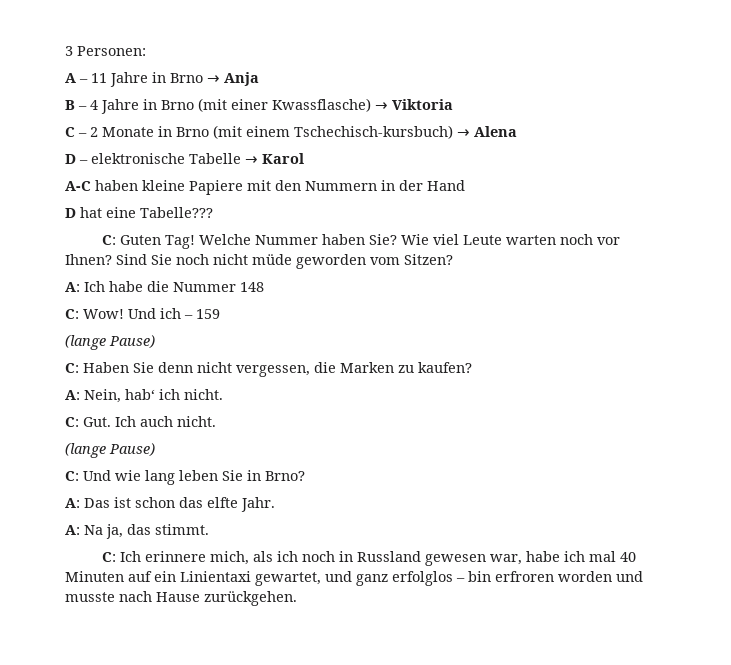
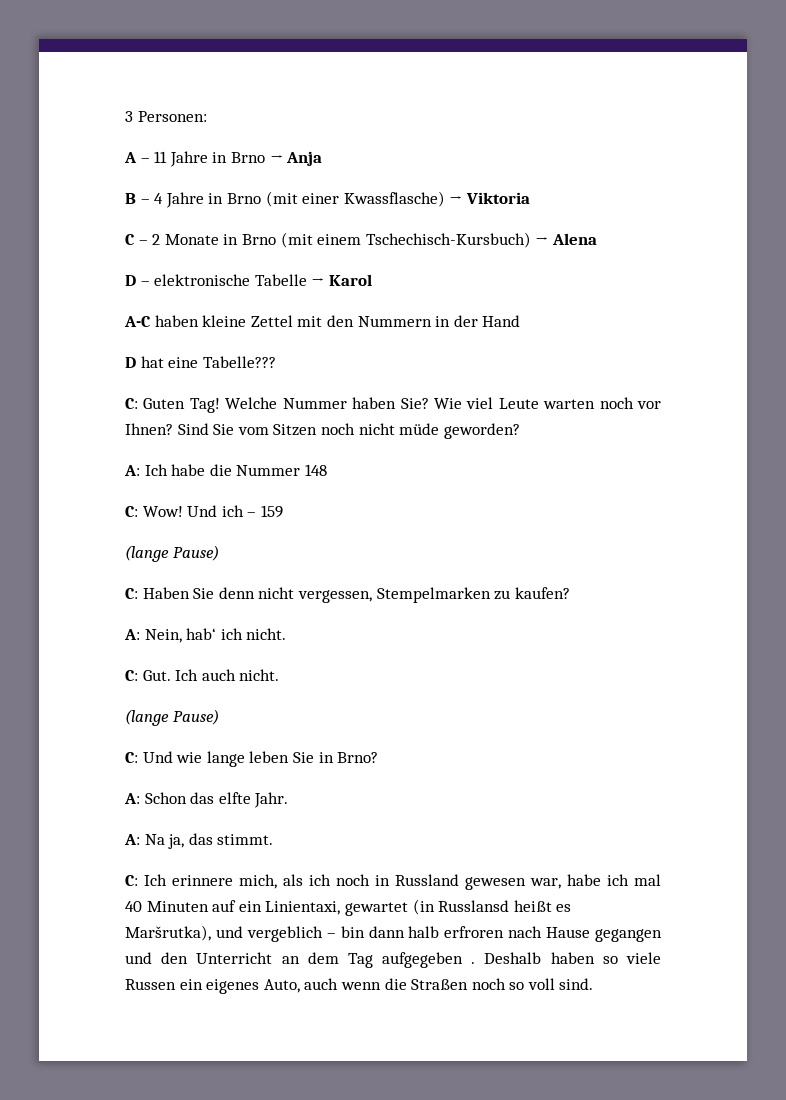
[294,125,453,139] Tschechisch-kursbuch) -> [365,232,531,248] Tschechisch-Kursbuch)
[189,180,243,195] Papiere -> [250,315,293,327] Zettel
(172, 259) none -> [237,424,318,436] vom Sitzen
[296,254,453,269] geworden vom Sitzen? -> [443,423,520,439] geworden?
[314,362,394,373] die Marken -> [376,587,491,603] Stempelmarken
[145,470,175,485] lang -> [206,751,245,767] lange
[84,497,175,508] Das ist schon -> [144,792,187,804] Schon
[180,571,643,586] [65,591,297,606] Linientaxi gewartet, und ganz erfolglos – bin erfroren worden und musste nach Hause zurückgehen. -> [265,899,572,916] [125,925,662,942] [125,952,661,968] [125,978,594,994] Linientaxi, gewartet (in Russlansd heißt es Maršrutka), und vergeblich – bin dann halb erfroren nach Hause gegangen und den Unterricht an dem Tag aufgegeben . Deshalb haben so viele Russen ein eigenes Auto, auch wenn die Straßen noch so voll sind.

